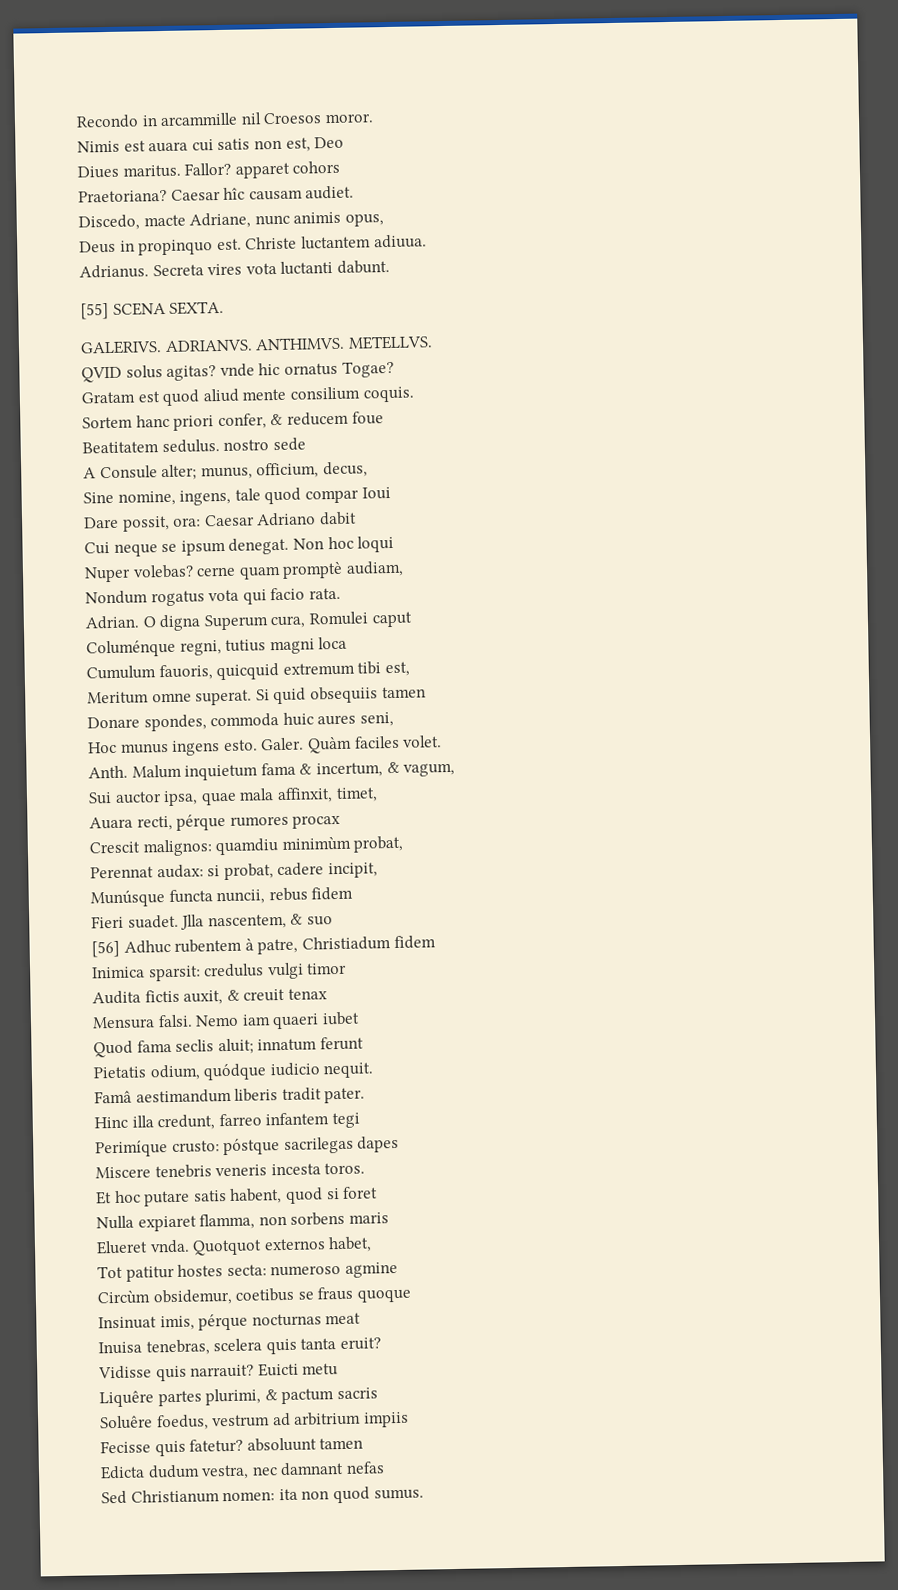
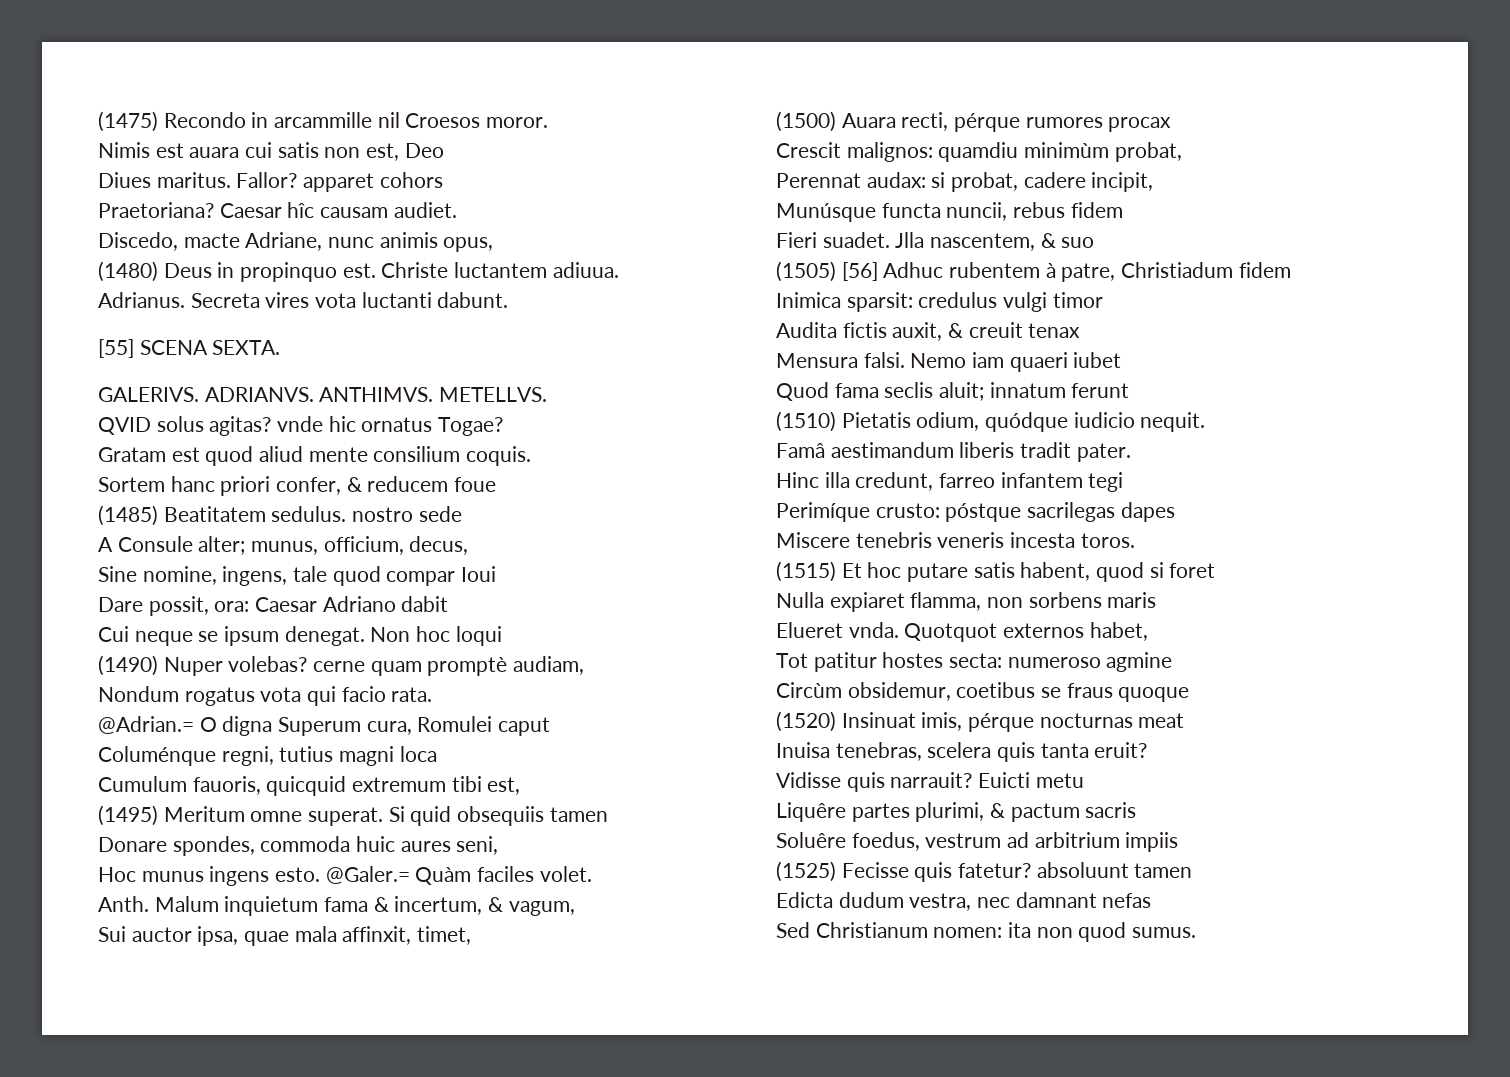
(76, 121) none -> [98,111,158,132] (1475)
(384, 220) none -> [98,261,158,282] (1480)
(384, 418) none -> [98,505,158,526] (1485)
(395, 544) none -> [98,655,158,676] (1490)
[85,615,139,630] Adrian. -> [98,716,194,734] @Adrian.=
(410, 669) none -> [98,805,158,826] (1495)
[260,737,305,751] Galer. -> [325,866,410,884] @Galer.=
(378, 795) none -> [776,111,836,132] (1500)
(333, 921) none -> [776,261,836,282] (1505)
(364, 1043) none -> [776,411,836,432] (1510)
(366, 1168) none -> [776,561,836,582] (1515)
(412, 1295) none -> [776,711,836,732] (1520)
(409, 1419) none -> [776,861,836,882] (1525)

